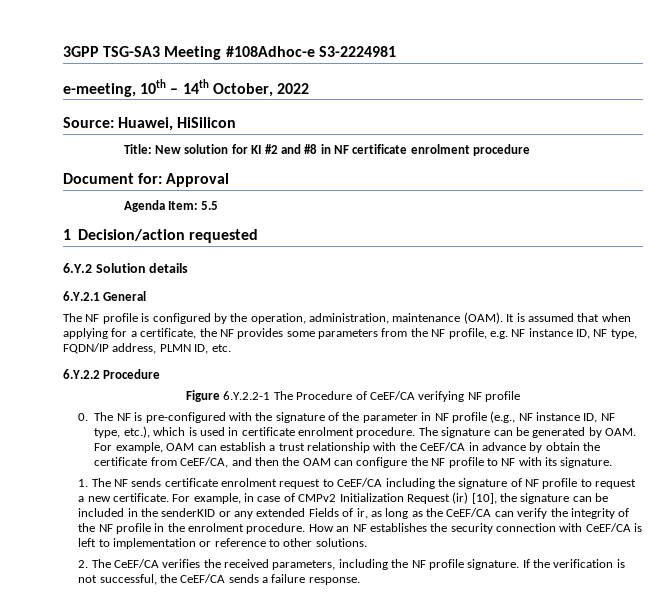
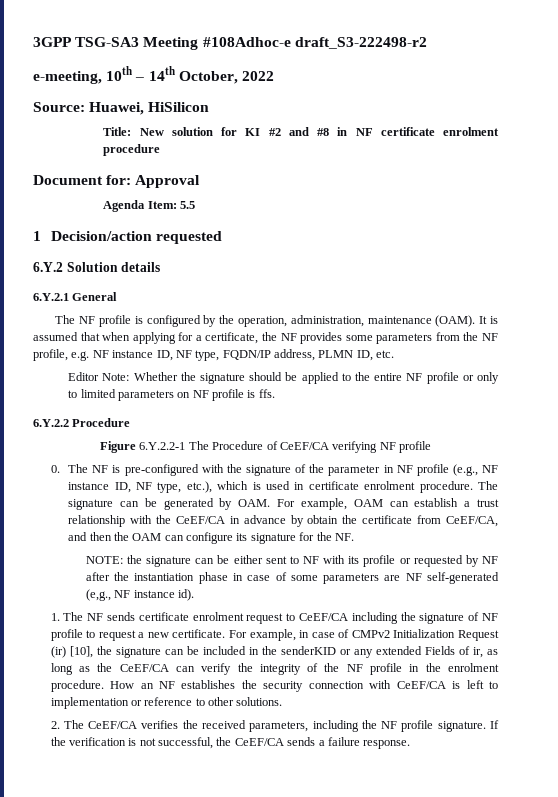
[318,46,396,57] S3-2224981 -> [294,37,427,49] draft_S3-222498-r2
(231, 348) none -> [68,372,500,384] [68,389,275,401] // Editor Note: Whether the signature should be applied to the entire NF profile or only to limited parameters on NF profile is ffs.
[410,457,613,468] the NF profile to NF with its signature. -> [236,532,354,544] [85,555,498,567] [85,572,499,584] [85,589,194,601] its signature for the NF. // NOTE: the signature can be either sent to NF with its profile or requested by NF after the instantiation phase in case of some parameters are NF self-generated (e,g., NF instance id).

